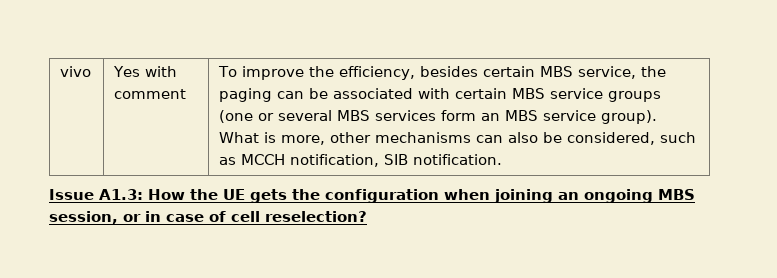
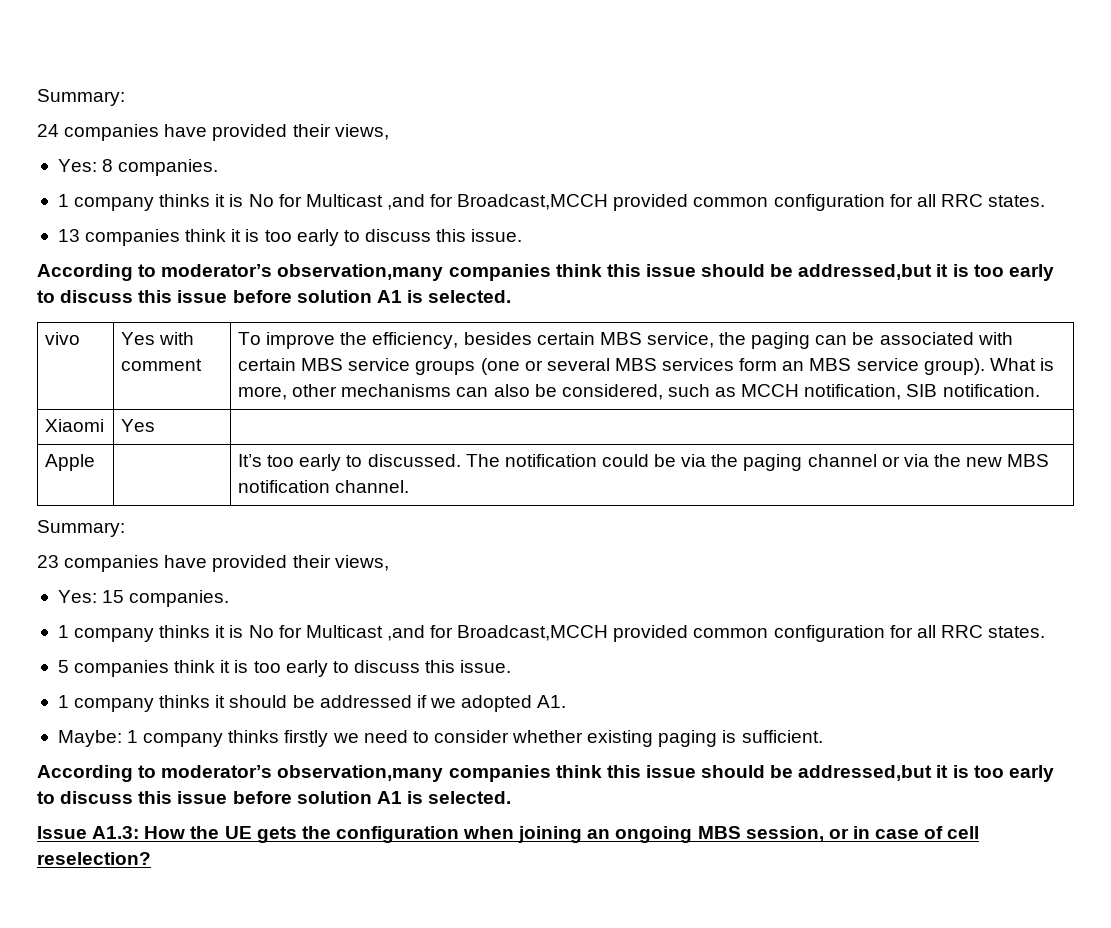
(60, 71) none -> [37,89,125,106] [37,124,389,141] [57,159,219,176] [57,194,1046,211] [57,229,523,246] [37,264,1054,281] [37,290,512,303] Summary: // 24 companies have provided their views, // Yes: 8 companies. // 1 company thinks it is No for Multicast ,and for Broadcast,MCCH provided common configuration for all RRC states. // 13 companies think it is too early to discuss this issue. // According to moderator’s observation,many companies think this issue should be addressed,but it is too early to discuss this issue before solution A1 is selected. //
(503, 159) none -> [45,419,105,432] [121,419,156,432] [45,454,96,471] [238,454,1050,471] [238,480,410,493] [37,520,125,537] [37,555,389,572] [57,590,230,607] [57,625,1046,642] [57,660,512,677] [57,695,567,712] [57,730,823,747] [37,765,1054,782] [37,791,512,804] // Xiaomi | Yes | // Apple | | It’s too early to discussed. The notification could be via the paging channel or via the new MBS notification channel. // Summary: // 23 companies have provided their views, // Yes: 15 companies. // 1 company thinks it is No for Multicast ,and for Broadcast,MCCH provided common configuration for all RRC states. // 5 companies think it is too early to discuss this issue. // 1 company thinks it should be addressed if we adopted A1. // Maybe: 1 company thinks firstly we need to consider whether existing paging is sufficient. // According to moderator’s observation,many companies think this issue should be addressed,but it is too early to discuss this issue before solution A1 is selected.

